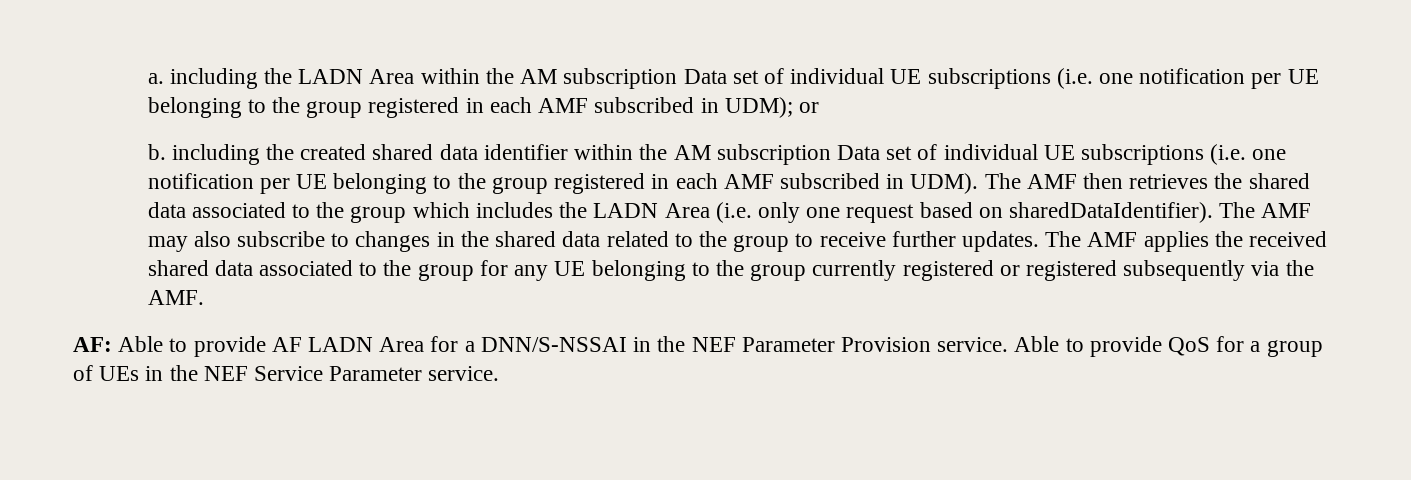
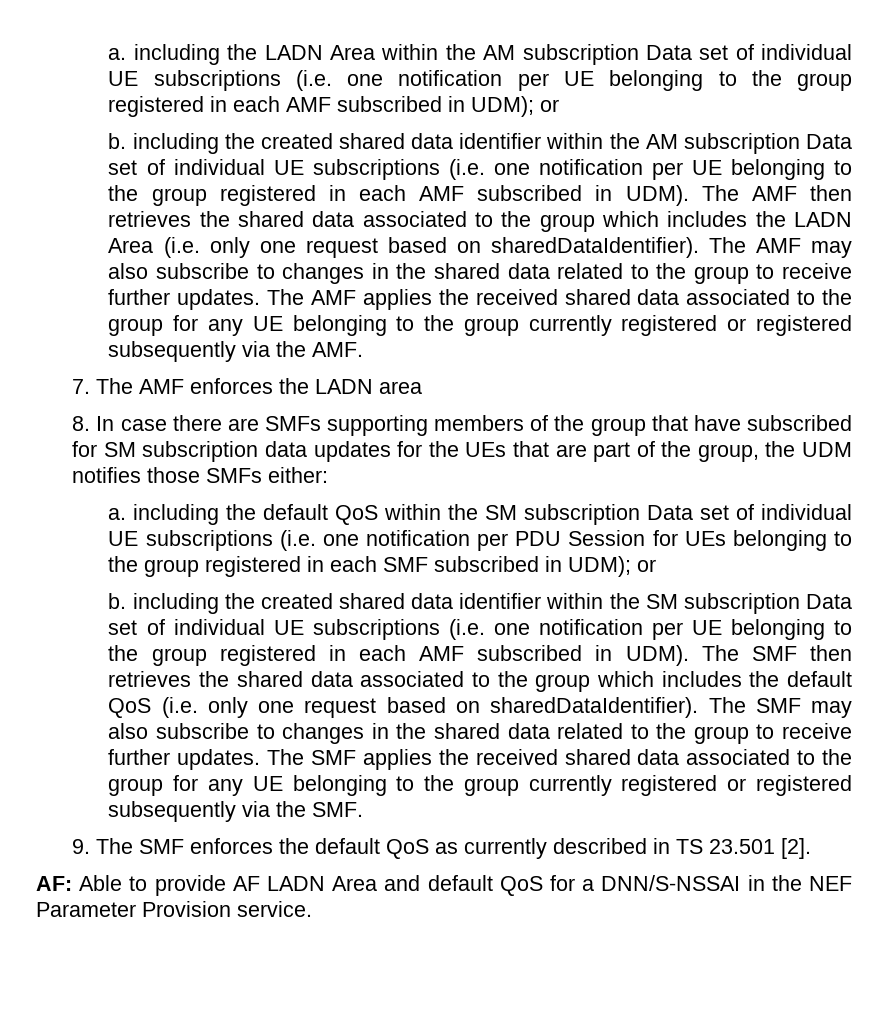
(204, 297) none -> [72,378,423,394] [72,415,852,436] [72,441,853,462] [72,467,329,483] [108,504,853,525] [108,530,852,551] [108,556,657,577] [108,593,852,614] [108,619,852,640] [108,645,852,666] [108,671,853,692] [108,697,852,718] [108,723,853,744] [108,749,852,770] [108,775,853,796] [108,801,364,822] [72,838,812,859] // 7. The AMF enforces the LADN area // 8. In case there are SMFs supporting members of the group that have subscribed for SM subscription data updates for the UEs that are part of the group, the UDM notifies those SMFs either: // a. including the default QoS within the SM subscription Data set of individual UE subscriptions (i.e. one notification per PDU Session for UEs belonging to the group registered in each SMF subscribed in UDM); or // b. including the created shared data identifier within the SM subscription Data set of individual UE subscriptions (i.e. one notification per UE belonging to the group registered in each AMF subscribed in UDM). The SMF then retrieves the shared data associated to the group which includes the default QoS (i.e. only one request based on sharedDataIdentifier). The SMF may also subscribe to changes in the shared data related to the group to receive further updates. The SMF applies the received shared data associated to the group for any UE belonging to the group currently registered or registered subsequently via the SMF. // 9. The SMF enforces the default QoS as currently described in TS 23.501 [2].
(425, 344) none -> [384,875,543,896] and default QoS
[1014,336,1323,357] [73,365,500,381] Able to provide QoS for a group of UEs in the NEF Service Parameter service. -> (312, 909) none

